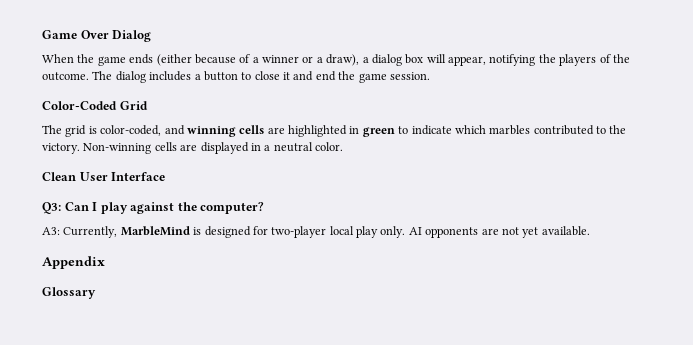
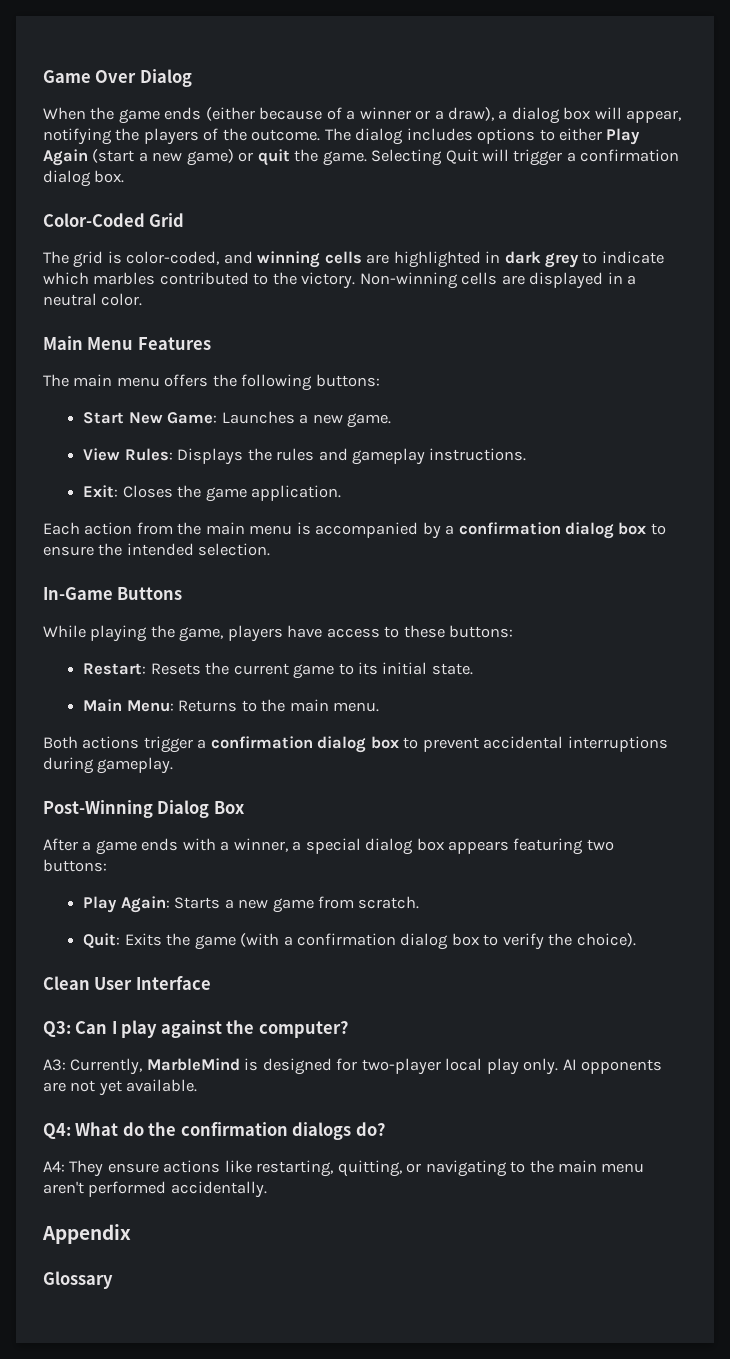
[194,71,430,83] a button to close it and end the game session. -> [477,128,641,145] [43,149,680,166] [43,170,125,187] options to either Play Again (start a new game) or quit the game. Selecting Quit will trigger a confirmation dialog box.
[362,127,395,137] green -> [504,251,580,268] dark grey
(343, 146) none -> [43,336,211,350] [43,374,380,391] [83,411,391,428] [83,448,527,465] [83,485,342,502] [43,522,666,539] [43,543,271,556] [43,587,183,600] [43,625,514,642] [83,662,473,679] [83,699,379,712] [43,736,668,753] [43,757,174,774] [43,800,244,818] [43,838,614,855] [43,859,107,872] [83,896,420,913] [83,933,636,950] // Main Menu Features // The main menu offers the following buttons: // Start New Game: Launches a new game. // View Rules: Displays the rules and gameplay instructions. // Exit: Closes the game application. // Each action from the main menu is accompanied by a confirmation dialog box to ensure the intended selection. // In-Game Buttons // While playing the game, players have access to these buttons: // Restart: Resets the current game to its initial state. // Main Menu: Returns to the main menu. // Both actions trigger a confirmation dialog box to prevent accidental interruptions during gameplay. // Post-Winning Dialog Box // After a game ends with a winner, a special dialog box appears featuring two buttons: // Play Again: Starts a new game from scratch. // Quit: Exits the game (with a confirmation dialog box to verify the choice).
(590, 231) none -> [43,1122,385,1140] [43,1160,645,1177] [43,1181,267,1198] // Q4: What do the confirmation dialogs do? // A4: They ensure actions like restarting, quitting, or navigating to the main menu aren't performed accidentally.

